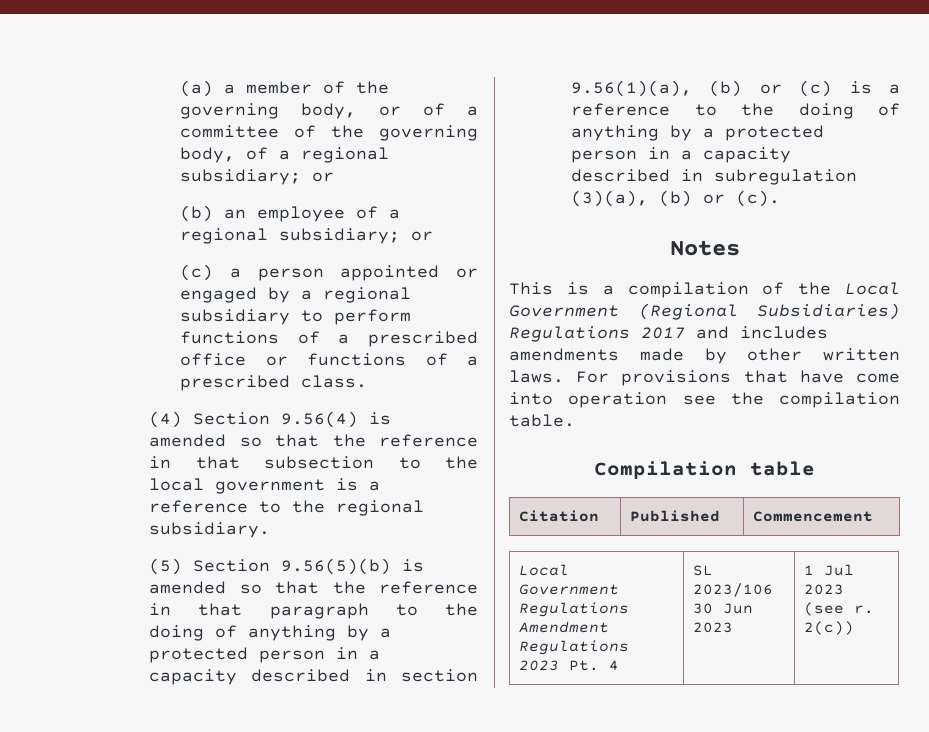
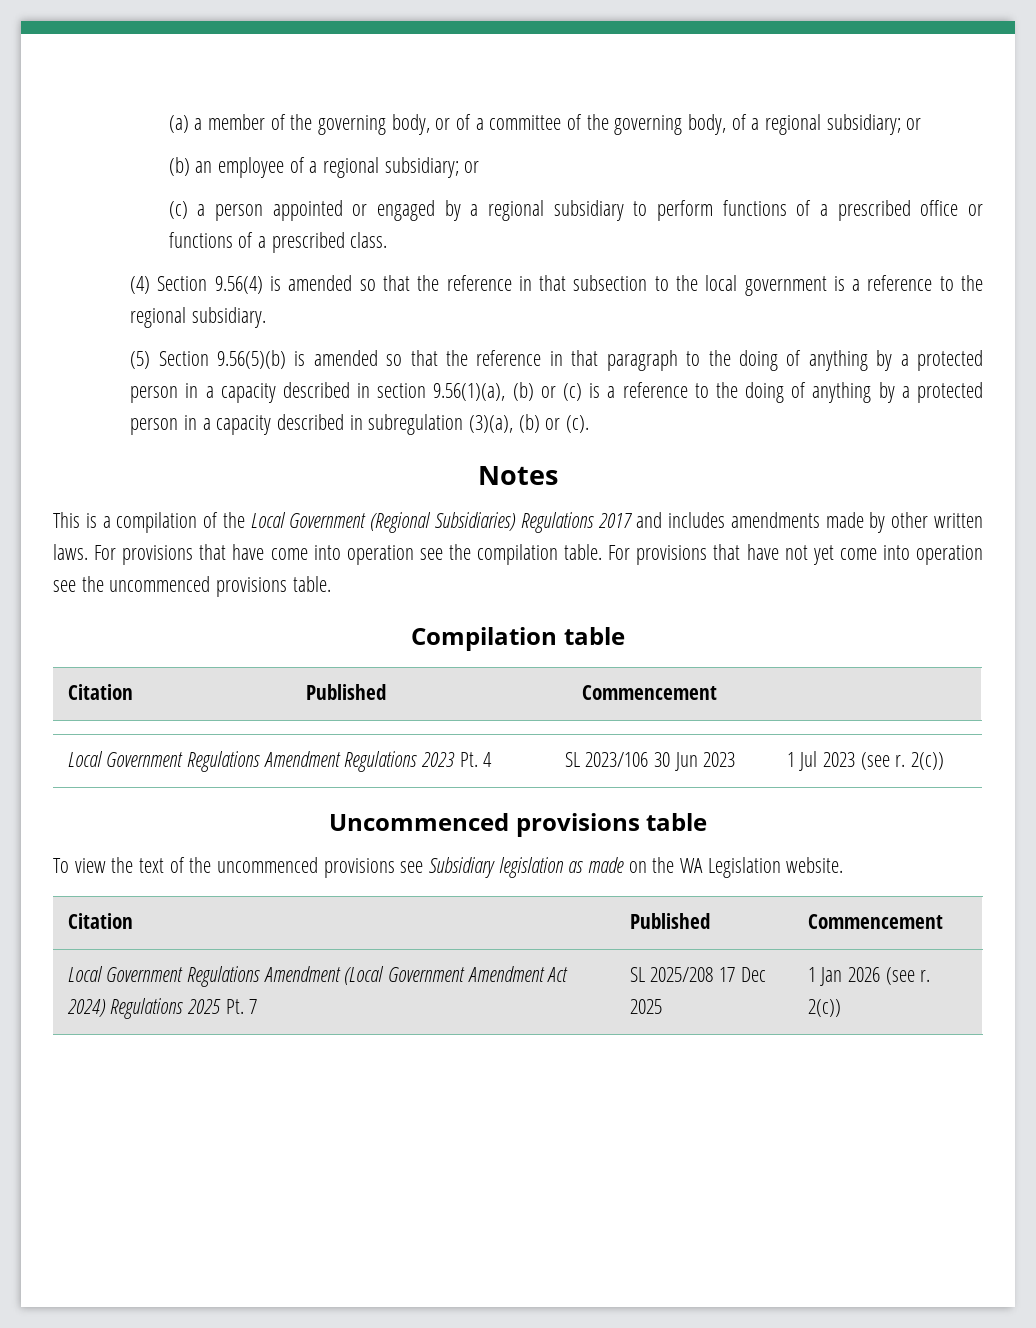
(575, 420) none -> [608,544,984,565] [53,576,331,597] For provisions that have not yet come into operation see the uncommenced provisions table.
(855, 628) none -> [329,813,707,837] [53,857,844,878] [67,913,133,929] [629,913,710,929] [807,914,943,929] [67,966,569,987] [66,998,258,1019] [629,967,766,982] [629,999,662,1014] [807,967,931,986] [807,999,841,1017] // Uncommenced provisions table // To view the text of the uncommenced provisions see Subsidiary legislation as made on the WA Legislation website. // Citation | Published | Commencement // Local Government Regulations Amendment (Local Government Amendment Act 2024) Regulations 2025 Pt. 7 | SL 2025/208 17 Dec 2025 | 1 Jan 2026 (see r. 2(c))

